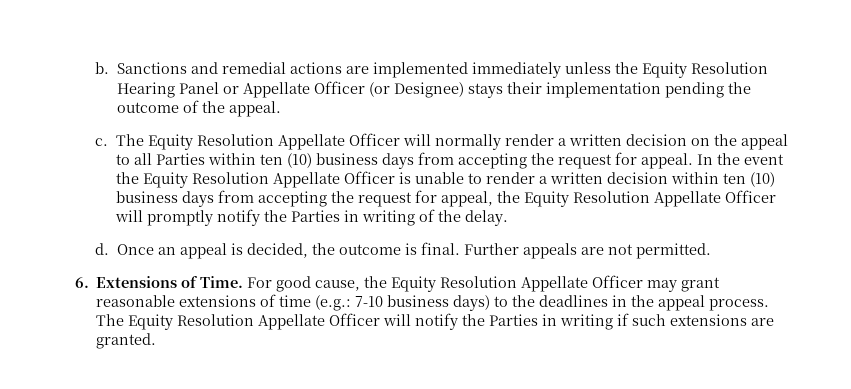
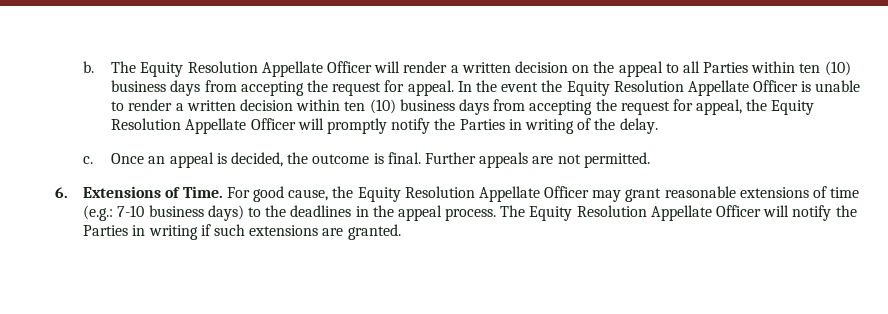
[116,62,768,78] [116,81,751,98] [116,100,281,117] [95,133,501,150] Sanctions and remedial actions are implemented immediately unless the Equity Resolution Hearing Panel or Appellate Officer (or Designee) stays their implementation pending the outcome of the appeal. // c. The Equity Resolution Appellate Officer will normally -> [111,61,401,77] The Equity Resolution Appellate Officer will
[95,243,110,255] d. -> [83,156,94,164] c.

